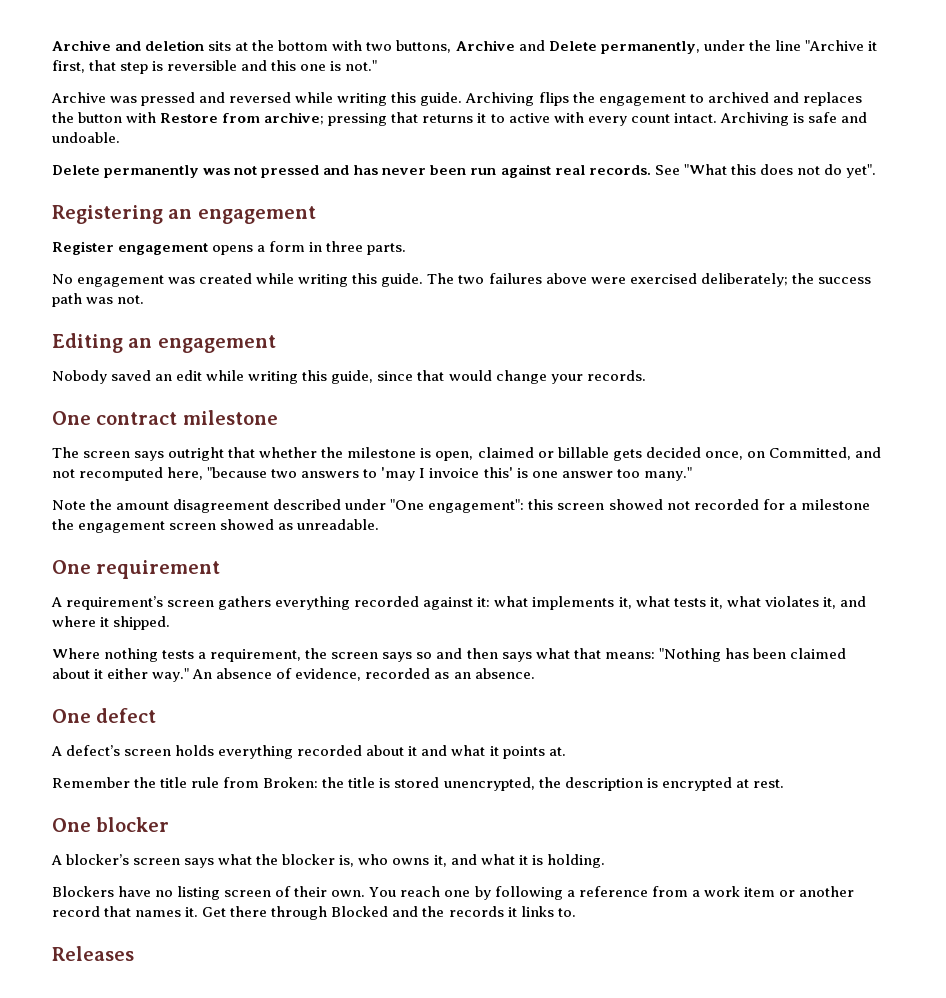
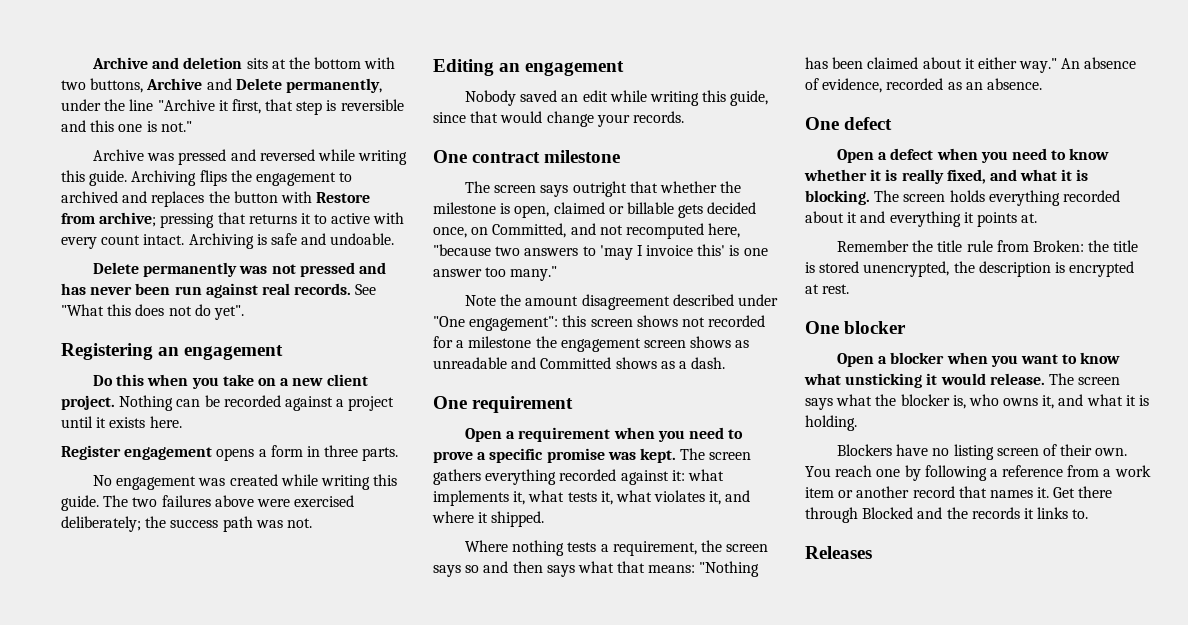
(316, 215) none -> [93,374,368,389] [61,395,395,411] [61,416,182,428] // Do this when you take on a new client project. Nothing can be recorded against a project until it exists here.
[608,499,663,510] showed -> [636,315,678,327] shows
[220,519,380,530] [52,560,221,579] [51,596,164,610] showed as unreadable. // One requirement // A requirement’s -> [690,336,750,348] [433,357,726,369] [433,396,574,413] [465,427,744,442] [433,448,706,463] shows as unreadable and Committed shows as a dash. // One requirement // Open a requirement when you need to prove a specific promise was kept. The
[51,745,121,756] A defect’s -> [837,148,1110,163] [804,169,1089,184] [805,190,900,205] Open a defect when you need to know whether it is really fixed, and what it is blocking. The
[451,745,486,756] what -> [889,211,961,227] everything
[51,854,130,865] A blocker’s -> [837,352,1121,367] [804,373,1074,388] Open a blocker when you want to know what unsticking it would release. The

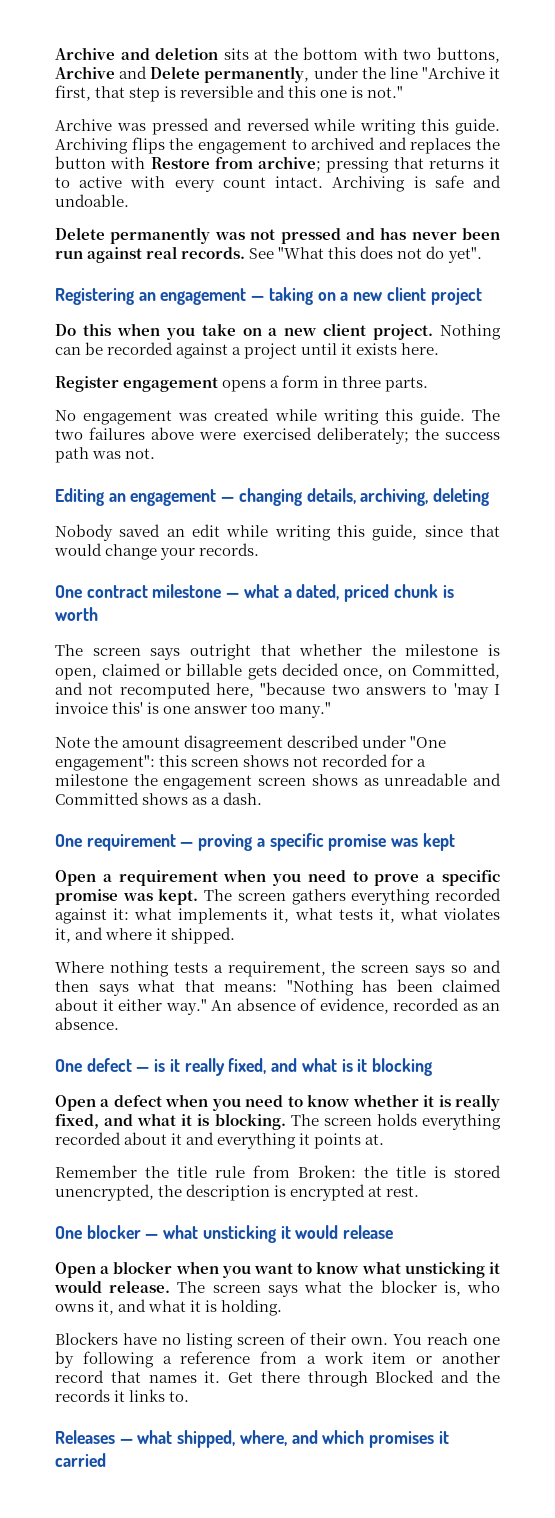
(284, 352) none -> [251,287,482,305] — taking on a new client project
(625, 68) none -> [221,488,490,506] — changing details, archiving, deleting
(621, 156) none -> [226,584,454,602] [55,607,98,621] — what a dated, priced chunk is worth
(574, 404) none -> [180,833,455,851] — proving a specific promise was kept
(893, 123) none -> [136,1058,432,1076] — is it really fixed, and what is it blocking
(907, 327) none -> [145,1225,394,1243] — what unsticking it would release
(872, 552) none -> [119,1430,449,1448] [55,1453,106,1467] — what shipped, where, and which promises it carried

